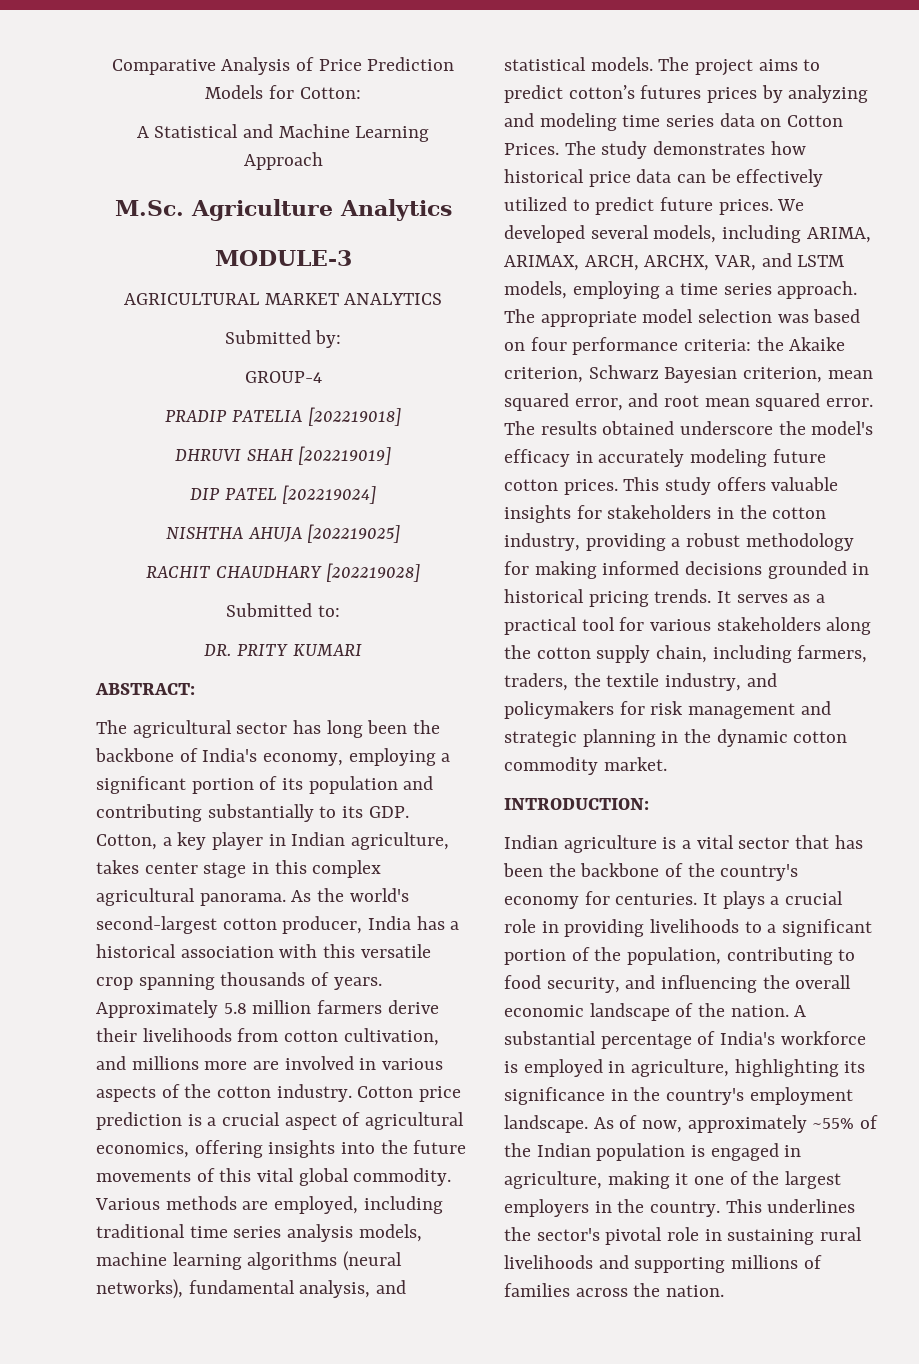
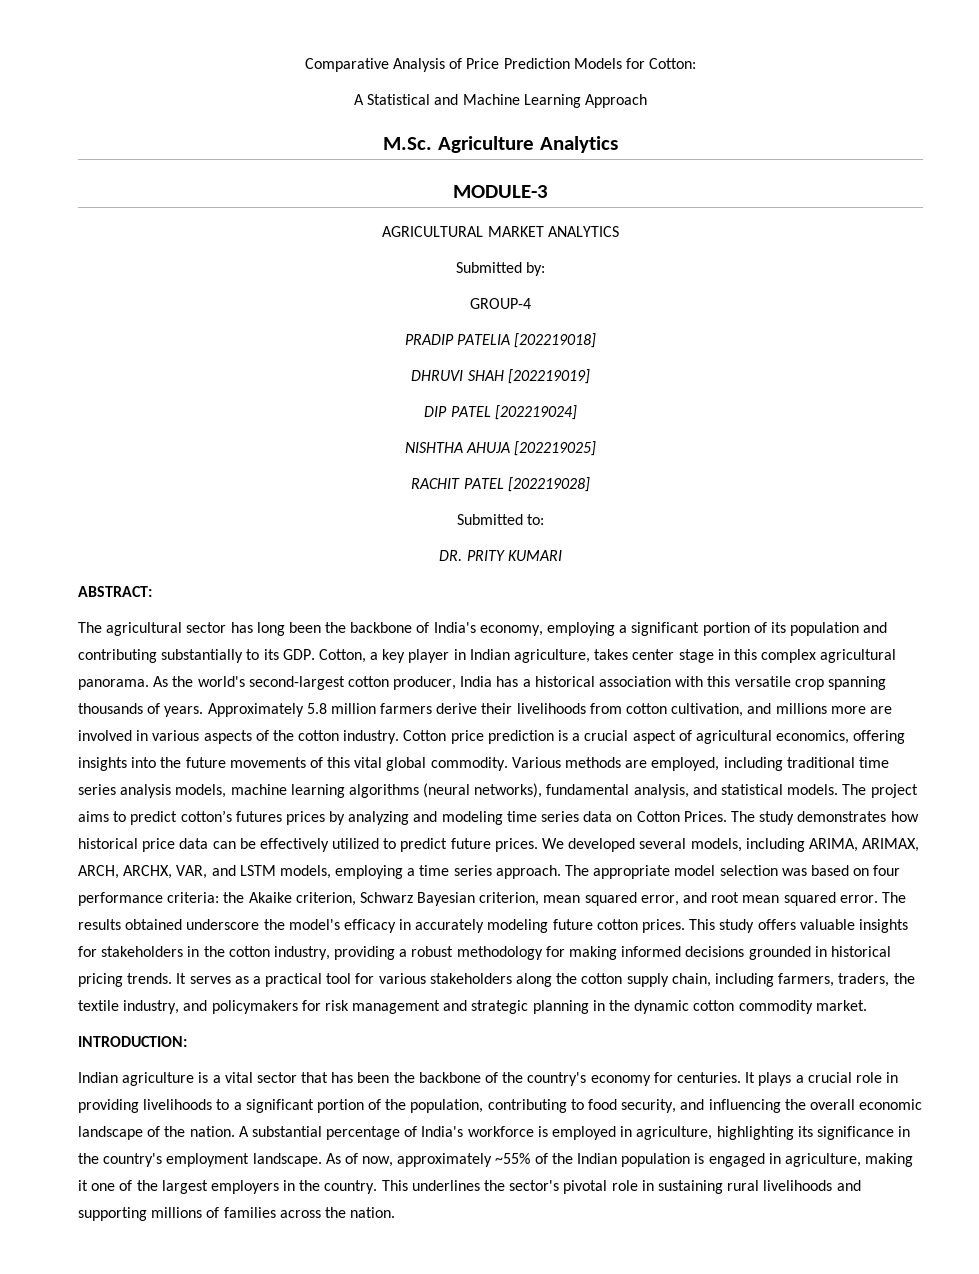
[215,566,322,578] CHAUDHARY -> [463,478,504,489] PATEL

